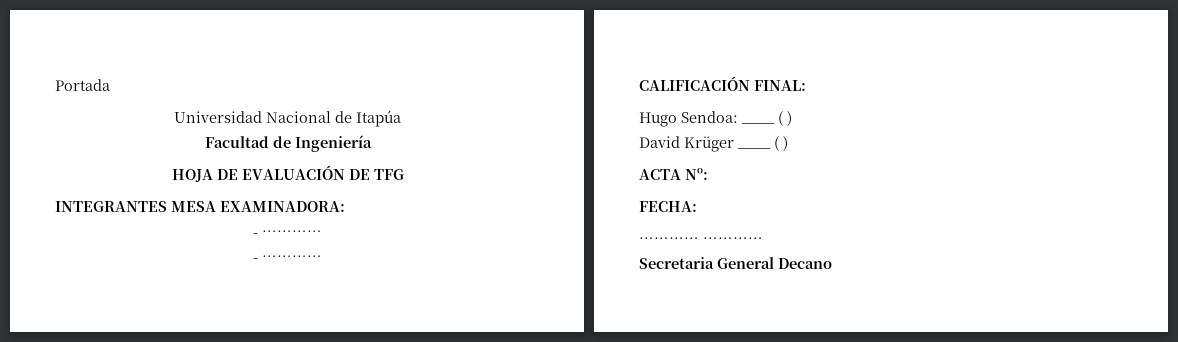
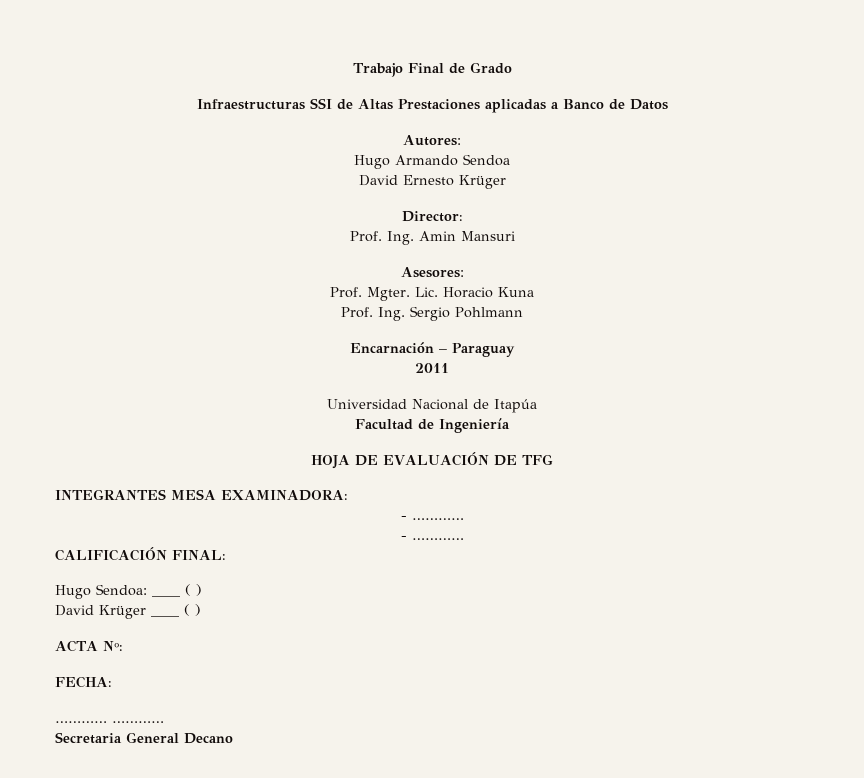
[55,79,110,91] Portada -> [352,62,512,77] [196,98,668,113] [403,135,461,146] [354,154,510,169] [358,175,506,189] [401,211,463,222] [349,231,515,245] [400,267,464,278] [330,287,534,301] [341,306,523,321] [350,342,515,357] [415,363,449,373] Trabajo Final de Grado // Infraestructuras SSI de Altas Prestaciones aplicadas a Banco de Datos // Autores: // Hugo Armando Sendoa // David Ernesto Krüger // Director: // Prof. Ing. Amin Mansuri // Asesores: // Prof. Mgter. Lic. Horacio Kuna // Prof. Ing. Sergio Pohlmann // Encarnación – Paraguay // 2011

